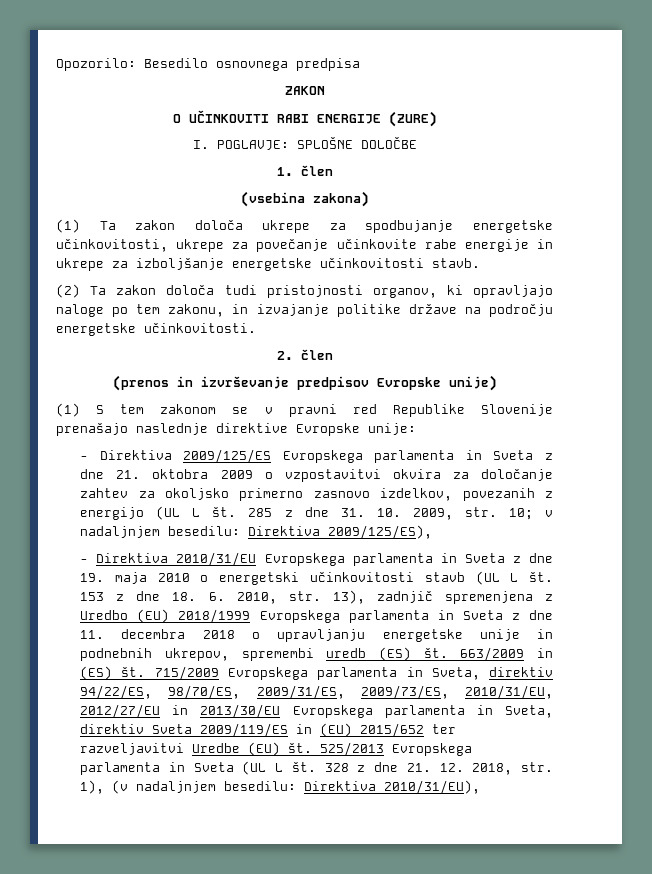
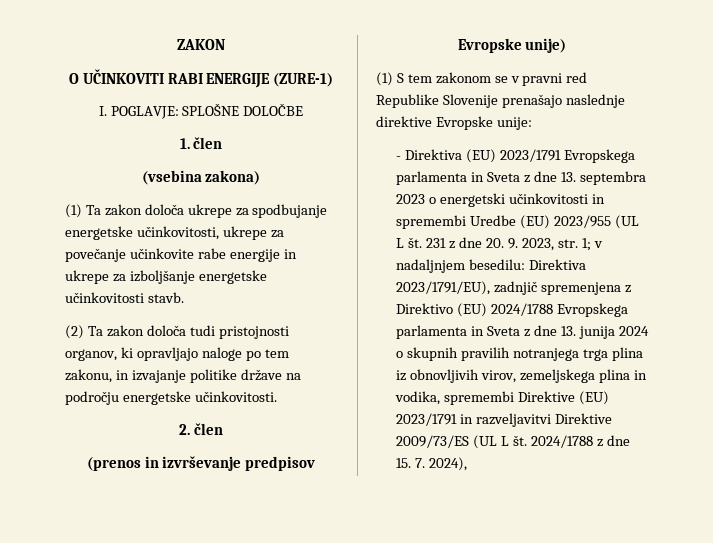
[56,58,360,71] Opozorilo: Besedilo osnovnega predpisa // -> (177, 44) none
[388,111,437,127] (ZURE) -> [273,73,334,87] (ZURE-1)
[183,449,553,463] [80,469,553,482] [80,488,553,501] [80,506,554,520] [80,525,433,539] [80,552,553,566] [80,571,553,585] [80,590,553,604] [80,609,553,623] [80,629,553,642] [80,647,554,661] [80,666,553,680] [80,685,553,699] [80,704,553,718] [80,723,457,737] [80,742,473,756] [80,761,554,775] [80,780,481,794] 2009/125/ES Evropskega parlamenta in Sveta z dne 21. oktobra 2009 o vzpostavitvi okvira za določanje zahtev za okoljsko primerno zasnovo izdelkov, povezanih z energijo (UL L št. 285 z dne 31. 10. 2009, str. 10; v nadaljnjem besedilu: Direktiva 2009/125/ES), // - Direktiva 2010/31/EU Evropskega parlamenta in Sveta z dne 19. maja 2010 o energetski učinkovitosti stavb (UL L št. 153 z dne 18. 6. 2010, str. 13), zadnjič spremenjena z Uredbo (EU) 2018/1999 Evropskega parlamenta in Sveta z dne 11. decembra 2018 o upravljanju energetske unije in podnebnih ukrepov, spremembi uredb (ES) št. 663/2009 in (ES) št. 715/2009 Evropskega parlamenta in Sveta, direktiv 94/22/ES, 98/70/ES, 2009/31/ES, 2009/73/ES, 2010/31/EU, 2012/27/EU in 2013/30/EU Evropskega parlamenta in Sveta, direktiv Sveta 2009/119/ES in (EU) 2015/652 ter razveljavitvi Uredbe (EU) št. 525/2013 Evropskega parlamenta in Sveta (UL L št. 328 z dne 21. 12. 2018, str. 1), (v nadaljnjem besedilu: Direktiva 2010/31/EU), -> [466,149,636,163] [396,171,646,185] [396,193,606,207] [396,215,640,229] [396,237,603,251] [396,259,587,273] [396,281,632,295] [396,303,629,317] [396,325,649,339] [396,347,643,361] [396,369,647,383] [395,391,610,405] [396,413,613,427] [396,435,630,449] [396,457,468,471] (EU) 2023/1791 Evropskega parlamenta in Sveta z dne 13. septembra 2023 o energetski učinkovitosti in spremembi Uredbe (EU) 2023/955 (UL L št. 231 z dne 20. 9. 2023, str. 1; v nadaljnjem besedilu: Direktiva 2023/1791/EU), zadnjič spremenjena z Direktivo (EU) 2024/1788 Evropskega parlamenta in Sveta z dne 13. junija 2024 o skupnih pravilih notranjega trga plina iz obnovljivih virov, zemeljskega plina in vodika, spremembi Direktive (EU) 2023/1791 in razveljavitvi Direktive 2009/73/ES (UL L št. 2024/1788 z dne 15. 7. 2024),

